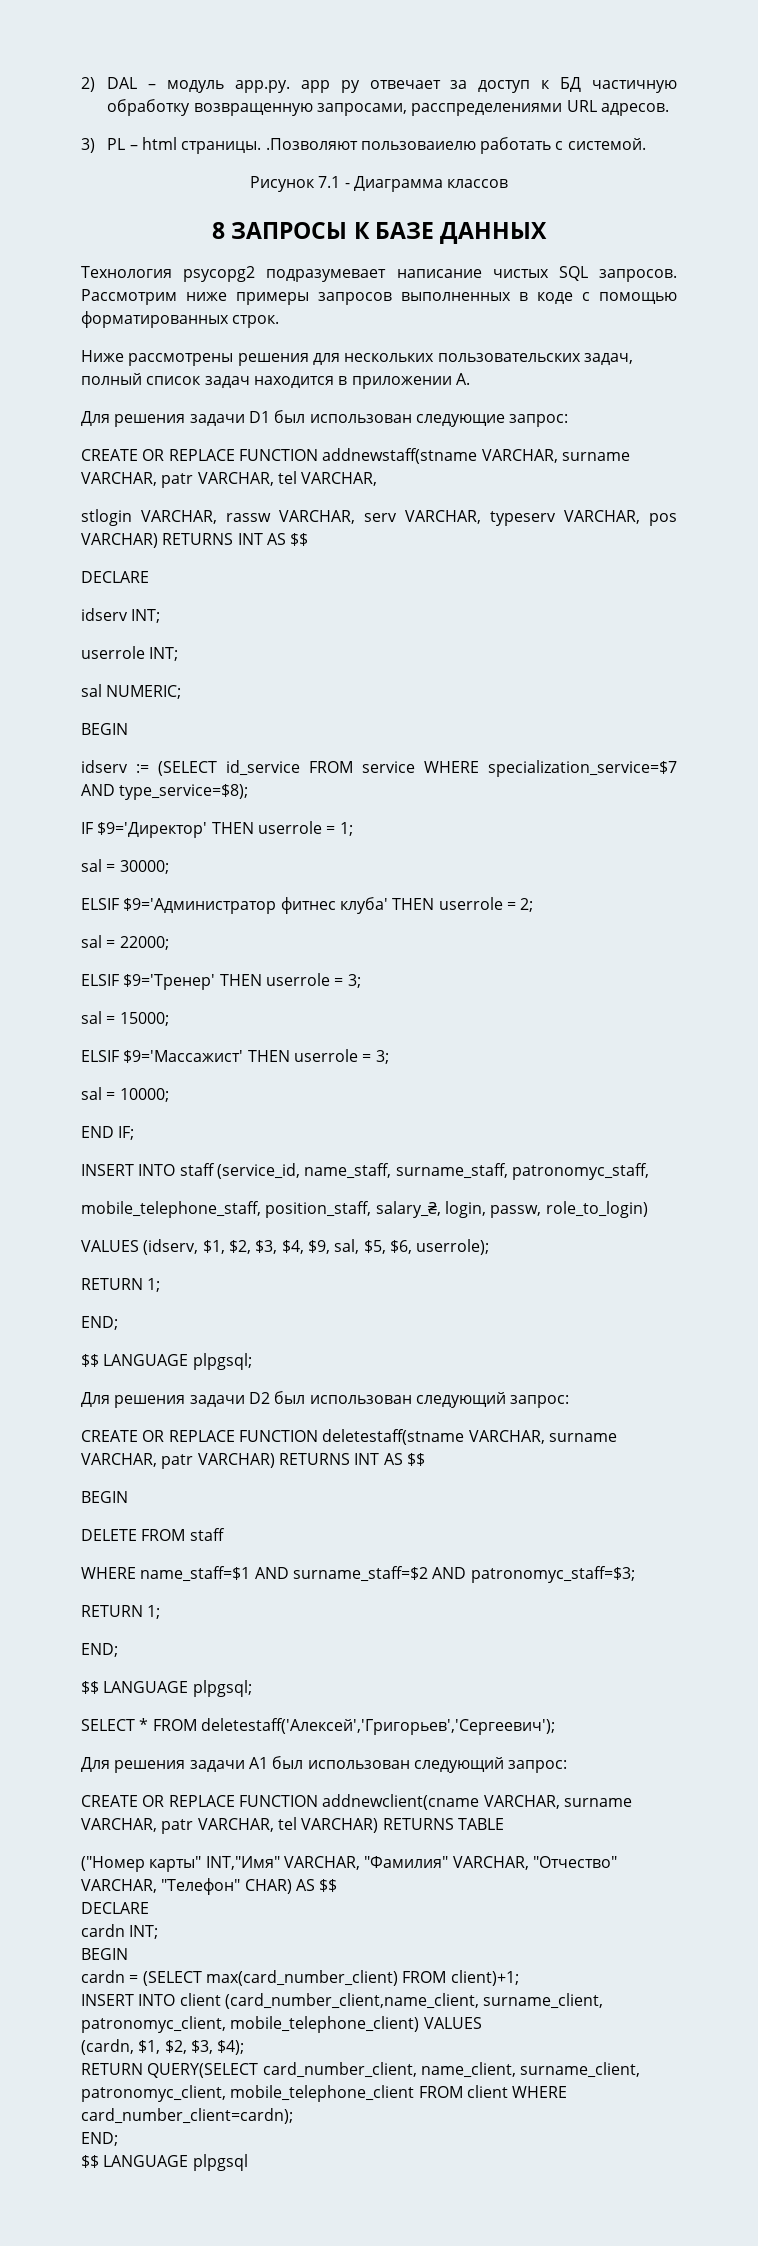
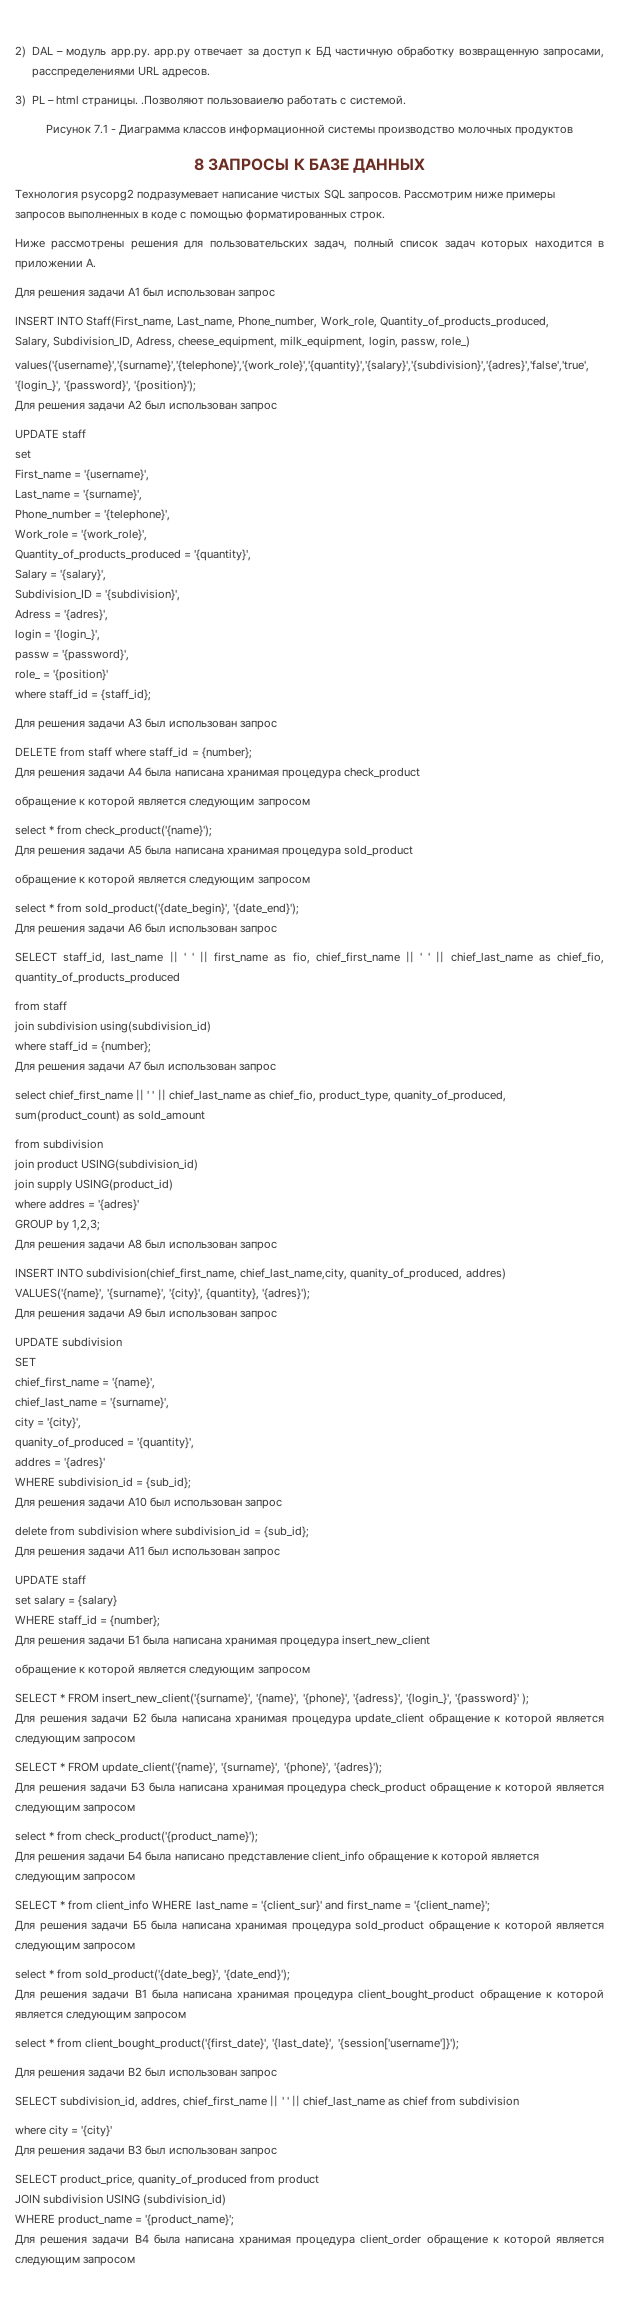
[300,80,360,93] app py -> [154,48,191,58] app.py
(509, 183) none -> [229,124,574,136] информационной системы производство молочных продуктов
[344,353,435,362] нескольких -> (204, 244) none
(250, 382) none -> [481,240,529,250] которых
[248,410,569,427] [81,448,630,464] [81,471,378,488] [81,509,677,526] [81,533,309,548] [81,571,149,583] [81,608,161,623] [81,646,179,661] [81,684,182,699] [81,723,128,735] [81,760,677,777] [81,784,249,800] [81,821,353,838] [81,859,169,874] [81,897,534,914] [81,935,169,950] [81,973,361,990] [81,1011,169,1026] [81,1049,389,1064] [81,1087,169,1102] [81,1126,135,1140] [81,1163,649,1180] [81,1201,648,1218] [81,1239,490,1255] [81,1278,161,1292] [81,1316,118,1330] [81,1353,252,1370] [81,1391,570,1408] [81,1429,617,1445] [81,1453,425,1469] [81,1491,128,1503] [81,1528,225,1541] [81,1566,635,1583] [81,1605,161,1619] [81,1643,118,1657] [81,1680,252,1697] [81,1718,555,1735] [81,1756,568,1773] [81,1794,632,1810] [81,1817,504,1834] [81,1856,617,1872] [81,1878,338,1895] [81,1902,149,1914] [81,1924,159,1939] [81,1948,128,1960] [81,1970,519,1986] [81,1993,604,2009] [81,2016,482,2033] [81,2039,245,2055] [81,2062,641,2078] [81,2085,568,2102] [81,2108,293,2124] [81,2132,118,2146] [81,2154,248,2171] D1 был использован следующие запрос: // CREATE OR REPLACE FUNCTION addnewstaff(stname VARCHAR, surname VARCHAR, patr VARCHAR, tel VARCHAR, // stlogin VARCHAR, rassw VARCHAR, serv VARCHAR, typeserv VARCHAR, pos VARCHAR) RETURNS INT AS $$ // DECLARE // idserv INT; // userrole INT; // sal NUMERIC; // BEGIN // idserv := (SELECT id_service FROM service WHERE specialization_service=$7 AND type_service=$8); // IF $9='Директор' THEN userrole = 1; // sal = 30000; // ELSIF $9='Администратор фитнес клуба' THEN userrole = 2; // sal = 22000; // ELSIF $9='Тренер' THEN userrole = 3; // sal = 15000; // ELSIF $9='Массажист' THEN userrole = 3; // sal = 10000; // END IF; // INSERT INTO staff (service_id, name_staff, surname_staff, patronomyc_staff, // mobile_telephone_staff, position_staff, salary_₴, login, passw, role_to_login) // VALUES (idserv, $1, $2, $3, $4, $9, sal, $5, $6, userrole); // RETURN 1; // END; // $$ LANGUAGE plpgsql; // Для решения задачи D2 был использован следующий запрос: // CREATE OR REPLACE FUNCTION deletestaff(stname VARCHAR, surname VARCHAR, patr VARCHAR) RETURNS INT AS $$ // BEGIN // DELETE FROM staff // WHERE name_staff=$1 AND surname_staff=$2 AND patronomyc_staff=$3; // RETURN 1; // END; // $$ LANGUAGE plpgsql; // SELECT * FROM deletestaff('Алексей','Григорьев','Сергеевич'); // Для решения задачи A1 был использован следующий запрос: // CREATE OR REPLACE FUNCTION addnewclient(cname VARCHAR, surname VARCHAR, patr VARCHAR, tel VARCHAR) RETURNS TABLE // ("Номер карты" INT,"Имя" VARCHAR, "Фамилия" VARCHAR, "Отчество" VARCHAR, "Телефон" CHAR) AS $$ // DECLARE // cardn INT; // BEGIN // cardn = (SELECT max(card_number_client) FROM client)+1; // INSERT INTO client (card_number_client,name_client, surname_client, patronomyc_client, mobile_telephone_client) VALUES // (cardn, $1, $2, $3, $4); // RETURN QUERY(SELECT card_number_client, name_client, surname_client, patronomyc_client, mobile_telephone_client FROM client WHERE card_number_client=cardn); // END; // $$ LANGUAGE plpgsql -> [128,287,275,299] [15,316,549,328] [15,336,470,348] [15,360,589,372] [15,380,197,392] [15,400,277,412] [15,429,87,439] [15,450,31,459] [15,469,150,481] [15,489,143,501] [15,509,171,521] [15,529,148,541] [15,549,252,561] [15,569,107,581] [15,589,181,601] [15,609,109,621] [15,629,101,641] [15,649,130,661] [15,669,109,681] [15,689,152,701] [15,718,277,730] [15,747,252,759] [15,767,420,779] [15,796,310,808] [15,825,213,837] [15,845,413,857] [15,874,310,886] [15,903,300,915] [15,923,277,935] [15,951,604,964] [15,972,180,984] [15,1001,68,1011] [14,1021,212,1033] [15,1041,152,1053] [15,1061,276,1073] [15,1089,507,1102] [15,1110,206,1122] [15,1139,104,1149] [14,1159,199,1171] [14,1179,174,1191] [15,1199,140,1211] [15,1219,101,1231] [15,1239,277,1251] [15,1268,506,1280] [15,1288,311,1300] [15,1308,277,1320] [15,1337,123,1347] [15,1357,36,1367] [15,1377,156,1389] [15,1397,170,1409] [15,1417,82,1429] [15,1437,195,1449] [15,1457,106,1469] [15,1477,192,1489] [15,1497,282,1509] [15,1526,309,1538] [15,1546,280,1558] [15,1575,87,1585] [15,1595,118,1607] [15,1615,161,1627] [15,1635,430,1647] [15,1664,310,1676] [15,1693,529,1705] [15,1713,604,1725] [15,1735,136,1745] [15,1762,382,1774] [15,1782,605,1794] [15,1804,136,1814] [15,1831,259,1843] [15,1851,540,1863] [15,1873,136,1883] [15,1900,491,1912] [15,1920,604,1932] [15,1942,136,1952] [15,1969,291,1981] [15,1989,604,2001] [15,2011,187,2021] [15,2038,459,2050] [15,2067,277,2079] [15,2095,520,2108] [15,2125,113,2137] [15,2145,277,2157] [15,2174,320,2186] [15,2194,227,2206] [15,2214,235,2226] [15,2234,605,2246] [15,2256,136,2266] А1 был использован запрос // INSERT INTO Staff(First_name, Last_name, Phone_number, Work_role, Quantity_of_products_produced, // Salary, Subdivision_ID, Adress, cheese_equipment, milk_equipment, login, passw, role_) // values('{username}','{surname}','{telephone}','{work_role}','{quantity}','{salary}','{subdivision}','{adres}','false','true', '{login_}', '{password}', '{position}'); // Для решения задачи А2 был использован запрос // UPDATE staff // set // First_name = '{username}', // Last_name = '{surname}', // Phone_number = '{telephone}', // Work_role = '{work_role}', // Quantity_of_products_produced = '{quantity}', // Salary = '{salary}', // Subdivision_ID = '{subdivision}', // Adress = '{adres}', // login = '{login_}', // passw = '{password}', // role_ = '{position}' // where staff_id = {staff_id}; // Для решения задачи А3 был использован запрос // DELETE from staff where staff_id = {number}; // Для решения задачи А4 была написана хранимая процедура check_product // обращение к которой является следующим запросом // select * from check_product('{name}'); // Для решения задачи А5 была написана хранимая процедура sold_product // обращение к которой является следующим запросом // select * from sold_product('{date_begin}', '{date_end}'); // Для решения задачи А6 был использован запрос // SELECT staff_id, last_name || ' ' || first_name as fio, chief_first_name || ' ' || chief_last_name as chief_fio, quantity_of_products_produced // from staff // join subdivision using(subdivision_id) // where staff_id = {number}; // Для решения задачи А7 был использован запрос // select chief_first_name || ' ' || chief_last_name as chief_fio, product_type, quanity_of_produced, sum(product_count) as sold_amount // from subdivision // join product USING(subdivision_id) // join supply USING(product_id) // where addres = '{adres}' // GROUP by 1,2,3; // Для решения задачи А8 был использован запрос // INSERT INTO subdivision(chief_first_name, chief_last_name,city, quanity_of_produced, addres) // VALUES('{name}', '{surname}', '{city}', {quantity}, '{adres}'); // Для решения задачи А9 был использован запрос // UPDATE subdivision // SET // chief_first_name = '{name}', // chief_last_name = '{surname}', // city = '{city}', // quanity_of_produced = '{quantity}', // addres = '{adres}' // WHERE subdivision_id = {sub_id}; // Для решения задачи А10 был использован запрос // delete from subdivision where subdivision_id = {sub_id}; // Для решения задачи А11 был использован запрос // UPDATE staff // set salary = {salary} // WHERE staff_id = {number}; // Для решения задачи Б1 была написана хранимая процедура insert_new_client // обращение к которой является следующим запросом // SELECT * FROM insert_new_client('{surname}', '{name}', '{phone}', '{adress}', '{login_}', '{password}' ); // Для решения задачи Б2 была написана хранимая процедура update_client обращение к которой является следующим запросом // SELECT * FROM update_client('{name}', '{surname}', '{phone}', '{adres}'); // Для решения задачи Б3 была написана хранимая процедура check_product обращение к которой является следующим запросом // select * from check_product('{product_name}'); // Для решения задачи Б4 была написано представление client_info обращение к которой является следующим запросом // SELECT * from client_info WHERE last_name = '{client_sur}' and first_name = '{client_name}'; // Для решения задачи Б5 была написана хранимая процедура sold_product обращение к которой является следующим запросом // select * from sold_product('{date_beg}', '{date_end}'); // Для решения задачи В1 была написана хранимая процедура client_bought_product обращение к которой является следующим запросом // select * from client_bought_product('{first_date}', '{last_date}', '{session['username']}'); // Для решения задачи В2 был использован запрос // SELECT subdivision_id, addres, chief_first_name || ' ' || chief_last_name as chief from subdivision // where city = '{city}' // Для решения задачи В3 был использован запрос // SELECT product_price, quanity_of_produced from product // JOIN subdivision USING (subdivision_id) // WHERE product_name = '{product_name}'; // Для решения задачи В4 была написана хранимая процедура client_order обращение к которой является следующим запросом

